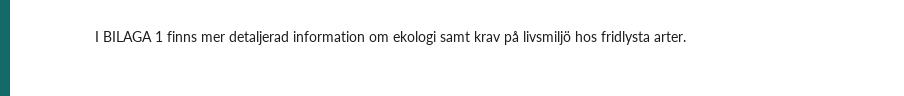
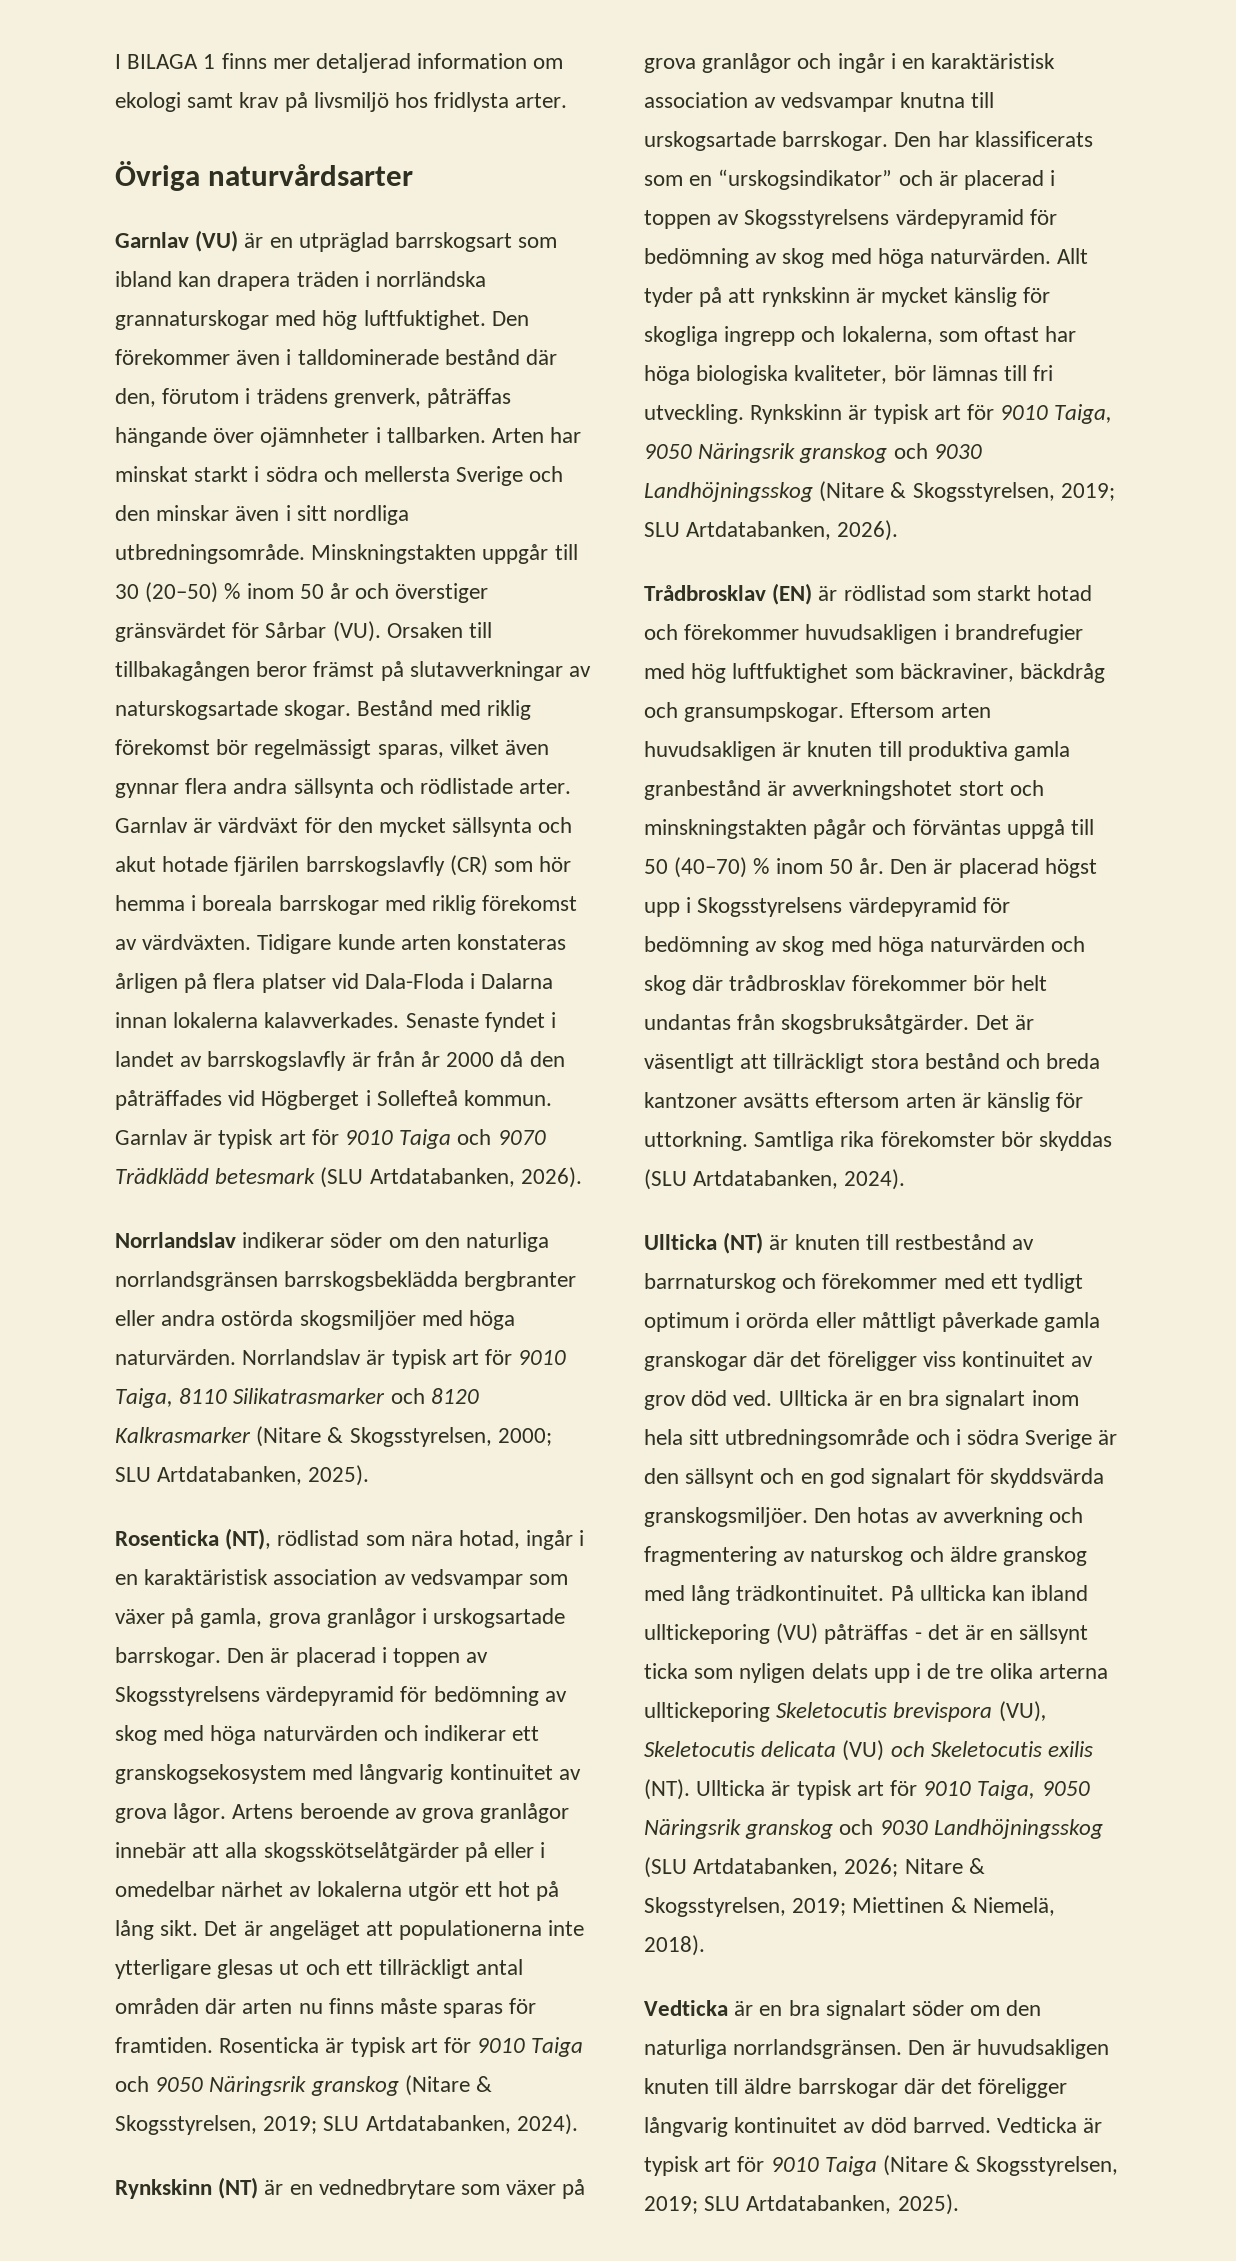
(686, 36) none -> [115,161,414,191] [115,230,558,252] [115,271,487,291] [115,310,529,330] [115,349,558,365] [115,388,512,408] [115,427,582,447] [115,466,564,486] [115,505,410,525] [115,544,578,564] [115,582,489,603] [115,621,493,642] [115,661,592,681] [115,700,531,720] [115,739,550,759] [115,778,572,798] [115,817,573,837] [115,855,572,876] [115,895,578,915] [115,934,567,954] [115,973,554,993] [115,1012,557,1032] [115,1051,565,1071] [115,1090,553,1110] [115,1129,546,1149] [115,1167,582,1188] [115,1232,550,1252] [115,1271,577,1291] [115,1310,516,1330] [115,1349,567,1369] [115,1388,479,1408] [115,1426,552,1447] [115,1465,370,1486] [115,1528,585,1550] [115,1569,569,1589] [115,1608,566,1628] [115,1647,489,1667] [115,1686,567,1706] [115,1725,540,1745] [115,1764,581,1784] [115,1803,570,1823] [115,1842,546,1862] [115,1881,560,1901] [115,1920,585,1940] [115,1959,524,1979] [115,1998,537,2018] [115,2037,584,2057] [115,2075,493,2096] [115,2114,578,2135] [115,2177,586,2199] [644,53,1056,73] [644,92,994,112] [644,131,1093,151] [644,169,1056,190] [644,209,1057,229] [644,248,1089,268] [644,287,1051,307] [644,326,1077,346] [644,365,1054,385] [644,404,1113,424] [644,443,982,463] [644,481,1115,502] [644,520,899,541] [644,583,1093,605] [644,624,1083,644] [644,663,1106,683] [644,702,991,722] [644,741,1071,761] [644,780,1044,800] [644,819,1095,839] [644,857,1097,878] [644,897,1010,917] [644,936,1086,956] [644,975,1048,995] [644,1014,1034,1034] [644,1053,1101,1073] [644,1092,1084,1112] [644,1131,1113,1151] [644,1169,906,1190] [644,1232,1035,1254] [644,1273,1084,1293] [644,1312,1101,1332] [644,1351,1094,1371] [644,1390,1079,1410] [644,1429,1118,1449] [644,1468,1105,1488] [644,1507,1084,1527] [644,1546,1088,1566] [644,1585,1089,1605] [644,1623,1089,1644] [644,1663,1108,1683] [644,1701,1047,1722] [644,1740,1094,1761] [644,1779,1090,1800] [644,1819,1103,1839] [644,1857,985,1878] [644,1897,1055,1917] [644,1935,705,1956] [644,2000,1042,2020] [644,2039,1109,2059] [644,2078,1068,2098] [644,2117,1103,2137] [644,2155,1119,2176] [644,2194,959,2215] // Övriga naturvårdsarter // Garnlav (VU) är en utpräglad barrskogsart som ibland kan drapera träden i norrländska grannaturskogar med hög luftfuktighet. Den förekommer även i talldominerade bestånd där den, förutom i trädens grenverk, påträffas hängande över ojämnheter i tallbarken. Arten har minskat starkt i södra och mellersta Sverige och den minskar även i sitt nordliga utbredningsområde. Minskningstakten uppgår till 30 (20–50) % inom 50 år och överstiger gränsvärdet för Sårbar (VU). Orsaken till tillbakagången beror främst på slutavverkningar av naturskogsartade skogar. Bestånd med riklig förekomst bör regelmässigt sparas, vilket även gynnar flera andra sällsynta och rödlistade arter. Garnlav är värdväxt för den mycket sällsynta och akut hotade fjärilen barrskogslavfly (CR) som hör hemma i boreala barrskogar med riklig förekomst av värdväxten. Tidigare kunde arten konstateras årligen på flera platser vid Dala-Floda i Dalarna innan lokalerna kalavverkades. Senaste fyndet i landet av barrskogslavfly är från år 2000 då den påträffades vid Högberget i Sollefteå kommun. Garnlav är typisk art för 9010 Taiga och 9070 Trädklädd betesmark (SLU Artdatabanken, 2026). // Norrlandslav indikerar söder om den naturliga norrlandsgränsen barrskogsbeklädda bergbranter eller andra ostörda skogsmiljöer med höga naturvärden. Norrlandslav är typisk art för 9010 Taiga, 8110 Silikatrasmarker och 8120 Kalkrasmarker (Nitare & Skogsstyrelsen, 2000; SLU Artdatabanken, 2025). // Rosenticka (NT), rödlistad som nära hotad, ingår i en karaktäristisk association av vedsvampar som växer på gamla, grova granlågor i urskogsartade barrskogar. Den är placerad i toppen av Skogsstyrelsens värdepyramid för bedömning av skog med höga naturvärden och indikerar ett granskogsekosystem med långvarig kontinuitet av grova lågor. Artens beroende av grova granlågor innebär att alla skogsskötselåtgärder på eller i omedelbar närhet av lokalerna utgör ett hot på lång sikt. Det är angeläget att populationerna inte ytterligare glesas ut och ett tillräckligt antal områden där arten nu finns måste sparas för framtiden. Rosenticka är typisk art för 9010 Taiga och 9050 Näringsrik granskog (Nitare & Skogsstyrelsen, 2019; SLU Artdatabanken, 2024). // Rynkskinn (NT) är en vednedbrytare som växer på grova granlågor och ingår i en karaktäristisk association av vedsvampar knutna till urskogsartade barrskogar. Den har klassificerats som en “urskogsindikator” och är placerad i toppen av Skogsstyrelsens värdepyramid för bedömning av skog med höga naturvärden. Allt tyder på att rynkskinn är mycket känslig för skogliga ingrepp och lokalerna, som oftast har höga biologiska kvaliteter, bör lämnas till fri utveckling. Rynkskinn är typisk art för 9010 Taiga, 9050 Näringsrik granskog och 9030 Landhöjningsskog (Nitare & Skogsstyrelsen, 2019; SLU Artdatabanken, 2026). // Trådbrosklav (EN) är rödlistad som starkt hotad och förekommer huvudsakligen i brandrefugier med hög luftfuktighet som bäckraviner, bäckdråg och gransumpskogar. Eftersom arten huvudsakligen är knuten till produktiva gamla granbestånd är avverkningshotet stort och minskningstakten pågår och förväntas uppgå till 50 (40–70) % inom 50 år. Den är placerad högst upp i Skogsstyrelsens värdepyramid för bedömning av skog med höga naturvärden och skog där trådbrosklav förekommer bör helt undantas från skogsbruksåtgärder. Det är väsentligt att tillräckligt stora bestånd och breda kantzoner avsätts eftersom arten är känslig för uttorkning. Samtliga rika förekomster bör skyddas (SLU Artdatabanken, 2024). // Ullticka (NT) är knuten till restbestånd av barrnaturskog och förekommer med ett tydligt optimum i orörda eller måttligt påverkade gamla granskogar där det föreligger viss kontinuitet av grov död ved. Ullticka är en bra signalart inom hela sitt utbredningsområde och i södra Sverige är den sällsynt och en god signalart för skyddsvärda granskogsmiljöer. Den hotas av avverkning och fragmentering av naturskog och äldre granskog med lång trädkontinuitet. På ullticka kan ibland ulltickeporing (VU) påträffas - det är en sällsynt ticka som nyligen delats upp i de tre olika arterna ulltickeporing Skeletocutis brevispora (VU), Skeletocutis delicata (VU) och Skeletocutis exilis (NT). Ullticka är typisk art för 9010 Taiga, 9050 Näringsrik granskog och 9030 Landhöjningsskog (SLU Artdatabanken, 2026; Nitare & Skogsstyrelsen, 2019; Miettinen & Niemelä, 2018). // Vedticka är en bra signalart söder om den naturliga norrlandsgränsen. Den är huvudsakligen knuten till äldre barrskogar där det föreligger långvarig kontinuitet av död barrved. Vedticka är typisk art för 9010 Taiga (Nitare & Skogsstyrelsen, 2019; SLU Artdatabanken, 2025).

